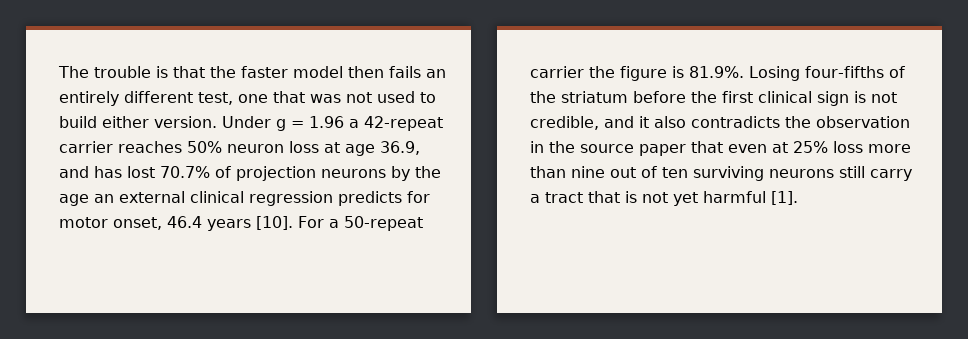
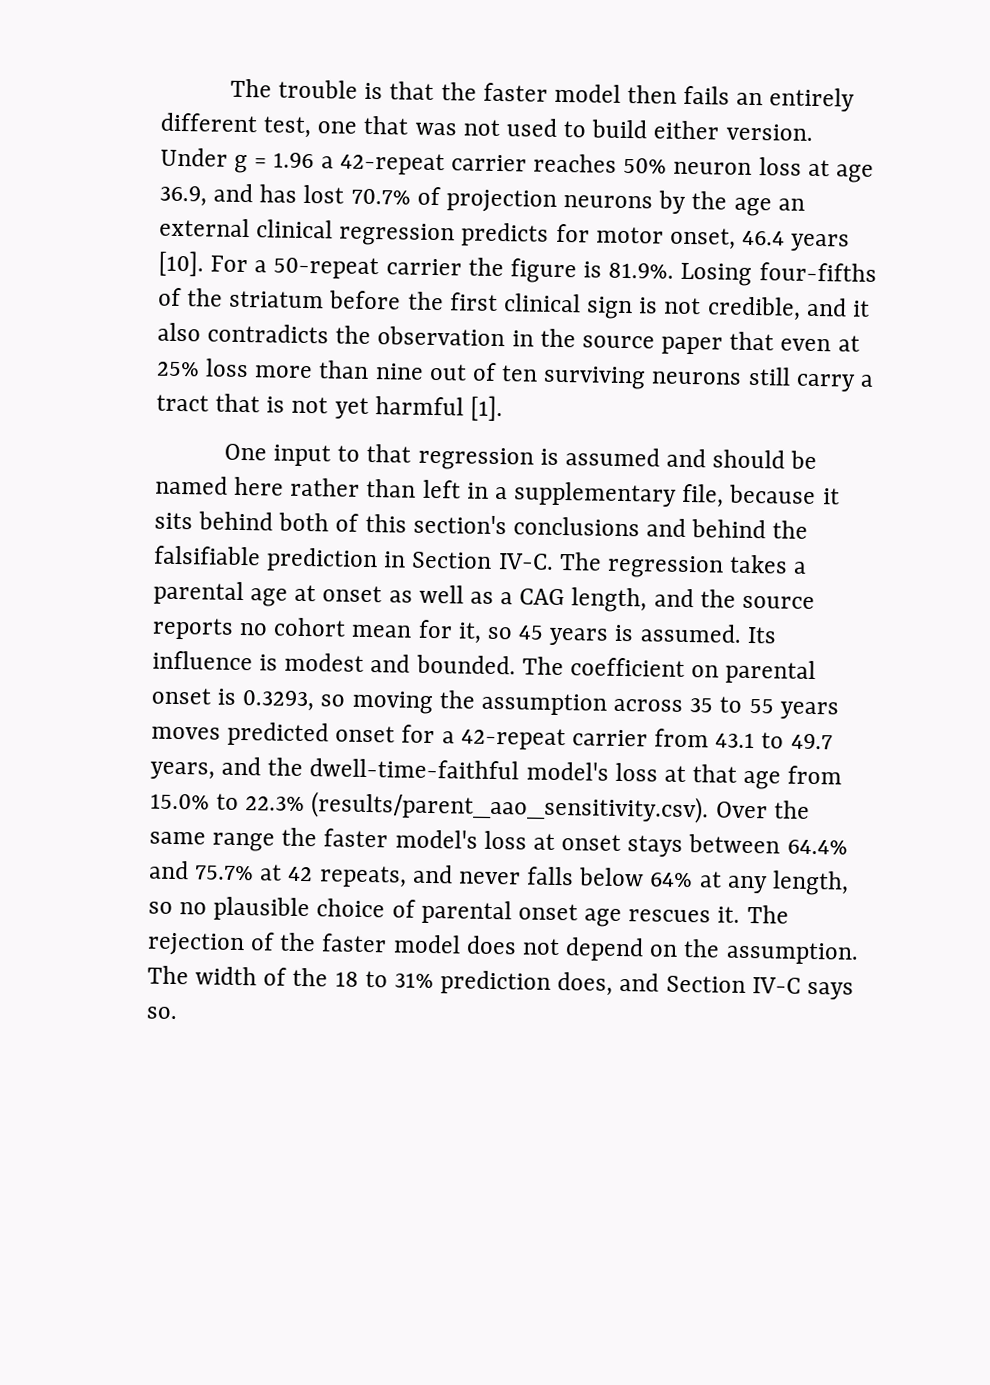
(798, 198) none -> [223,443,818,471] [155,475,840,508] [154,511,809,539] [153,545,808,579] [153,580,815,613] [152,617,777,646] [152,650,817,685] [151,687,839,720] [151,721,833,751] [150,756,843,790] [150,791,810,824] [149,827,848,857] [149,860,849,896] [148,896,789,928] [147,932,859,965] [147,965,854,1000] [146,1006,178,1020] // One input to that regression is assumed and should be named here rather than left in a supplementary file, because it sits behind both of this section's conclusions and behind the falsifiable prediction in Section IV-C. The regression takes a parental age at onset as well as a CAG length, and the source reports no cohort mean for it, so 45 years is assumed. Its influence is modest and bounded. The coefficient on parental onset is 0.3293, so moving the assumption across 35 to 55 years moves predicted onset for a 42-repeat carrier from 43.1 to 49.7 years, and the dwell-time-faithful model's loss at that age from 15.0% to 22.3% (results/parent_aao_sensitivity.csv). Over the same range the faster model's loss at onset stays between 64.4% and 75.7% at 42 repeats, and never falls below 64% at any length, so no plausible choice of parental onset age rescues it. The rejection of the faster model does not depend on the assumption. The width of the 18 to 31% prediction does, and Section IV-C says so.

